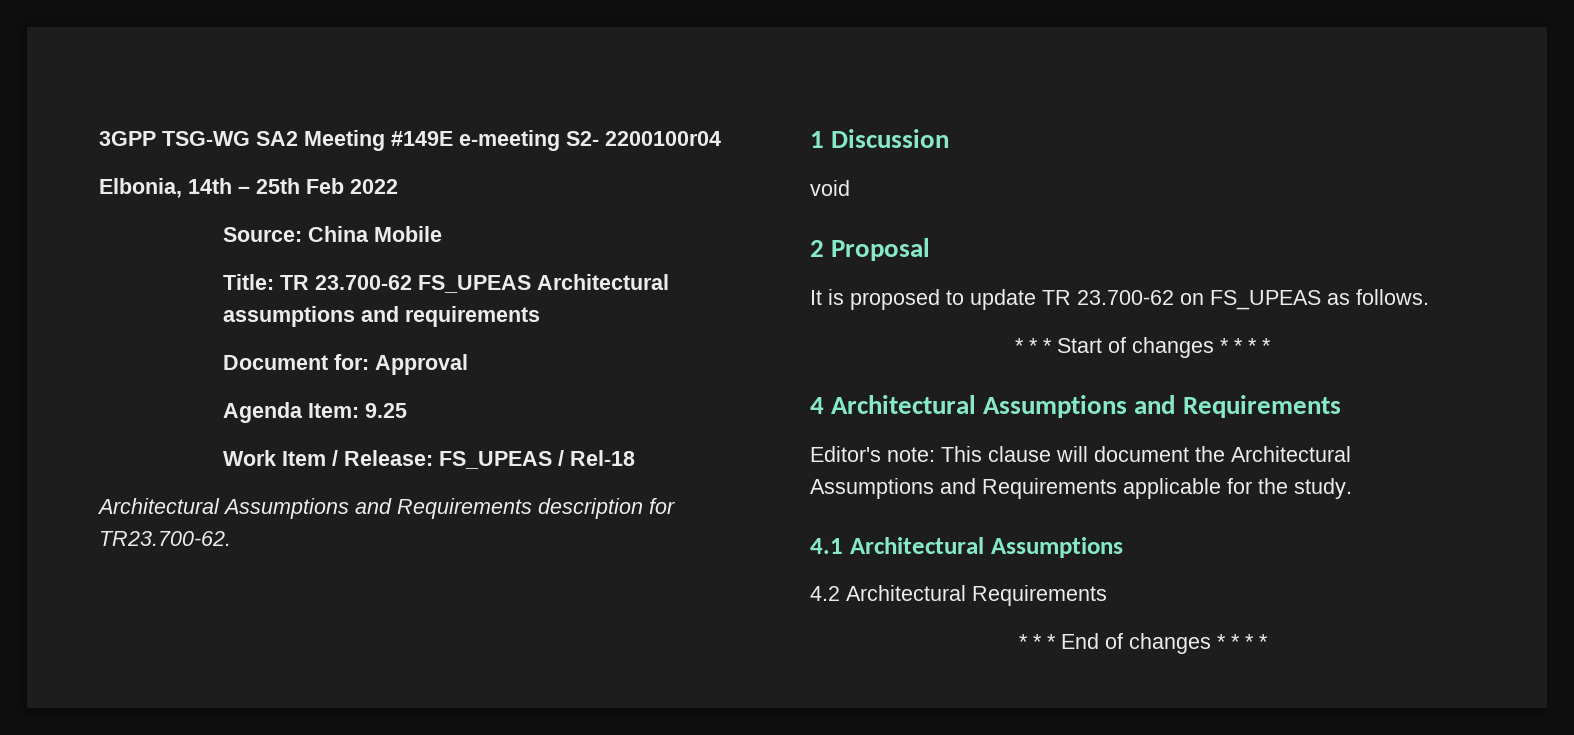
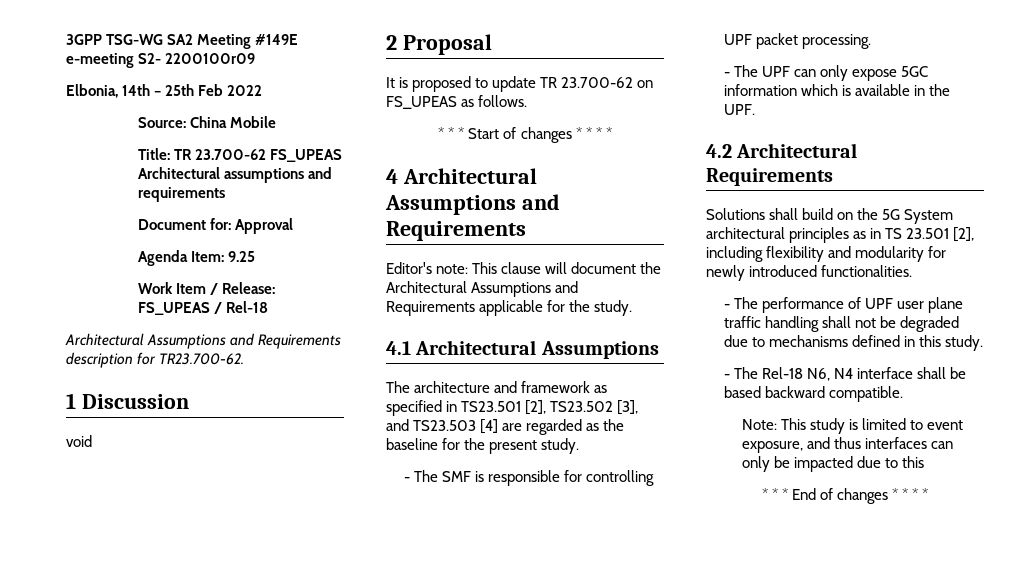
[605,131,721,146] 2200100r04 -> [165,53,256,64] 2200100r09
[810,585,1107,606] 4.2 Architectural Requirements -> [386,381,608,393] [386,400,639,416] [386,419,625,435] [386,438,580,454] [403,470,655,486] [723,33,871,49] [723,65,929,81] [723,84,951,96] [723,104,755,115] [706,143,858,158] [706,168,833,186] [706,208,954,224] [706,227,975,243] [706,246,947,262] [706,265,913,281] [723,297,964,313] [723,316,960,332] [723,335,984,351] [723,367,967,381] [723,386,903,402] [741,418,964,434] [741,437,953,453] [741,456,925,472] The architecture and framework as specified in TS23.501 [2], TS23.502 [3], and TS23.503 [4] are regarded as the baseline for the present study. // - The SMF is responsible for controlling UPF packet processing. // - The UPF can only expose 5GC information which is available in the UPF. // 4.2 Architectural Requirements // Solutions shall build on the 5G System architectural principles as in TS 23.501 [2], including flexibility and modularity for newly introduced functionalities. // - The performance of UPF user plane traffic handling shall not be degraded due to mechanisms defined in this study. // - The Rel-18 N6, N4 interface shall be based backward compatible. // Note: This study is limited to event exposure, and thus interfaces can only be impacted due to this

